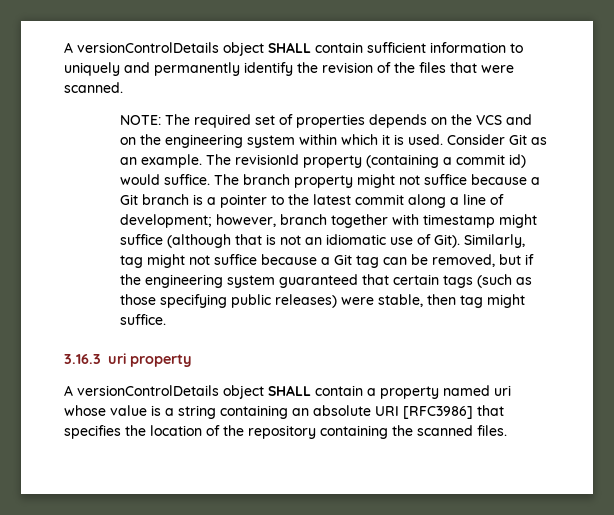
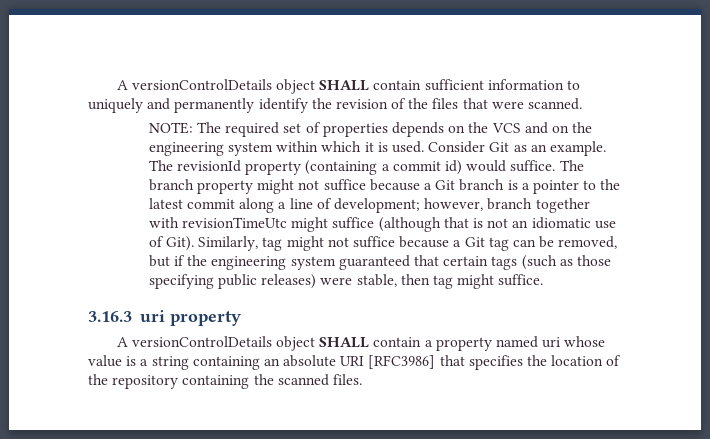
[422,214,495,228] timestamp -> [182,217,288,228] revisionTimeUtc

